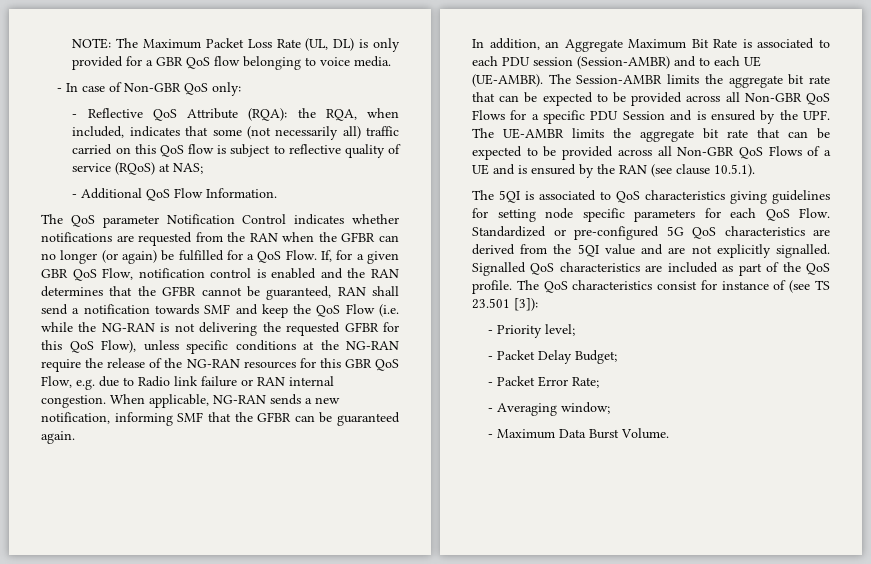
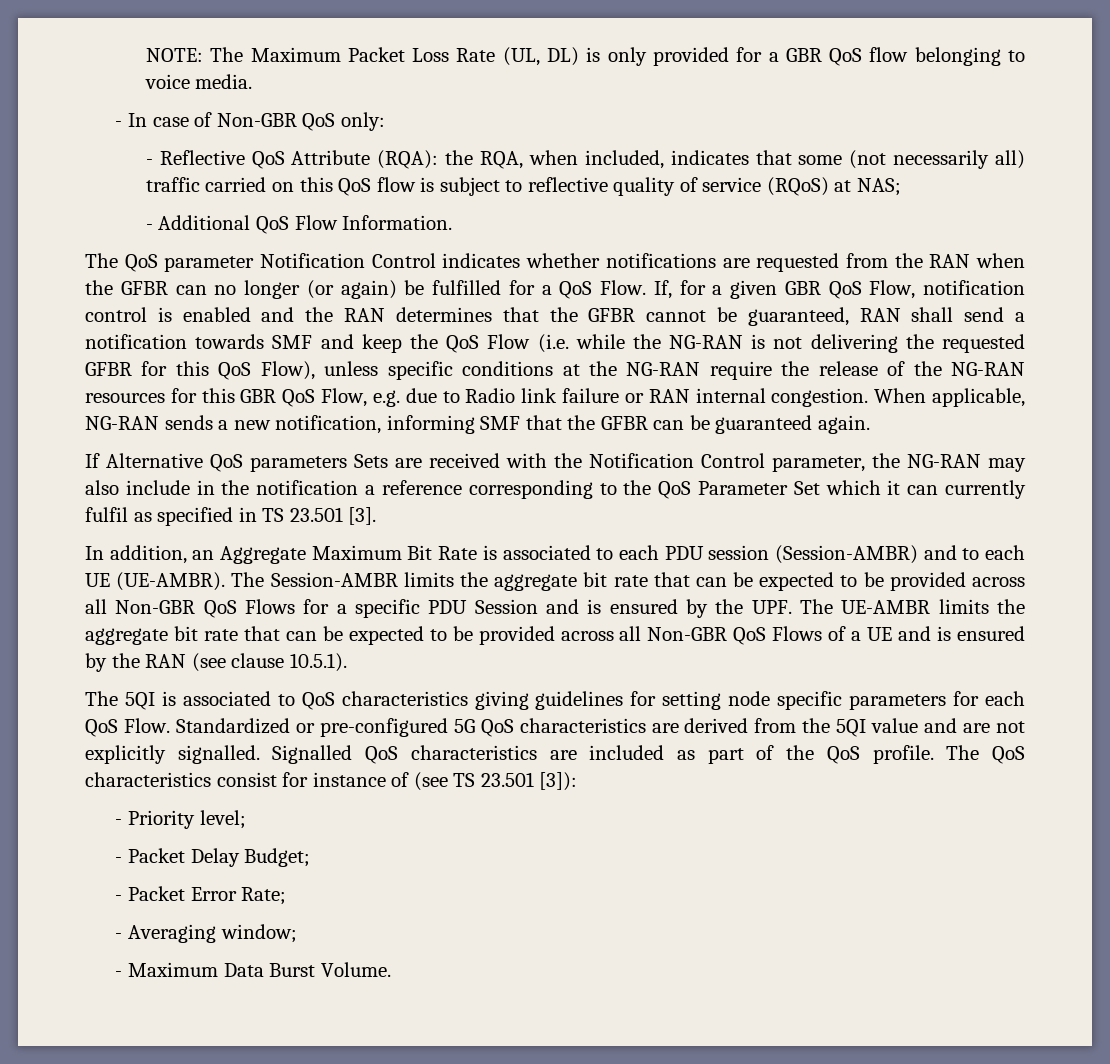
(75, 437) none -> [85,453,1026,472] [85,480,1026,499] [85,507,377,526] // If Alternative QoS parameters Sets are received with the Notification Control parameter, the NG-RAN may also include in the notification a reference corresponding to the QoS Parameter Set which it can currently fulfil as specified in TS 23.501 [3].

